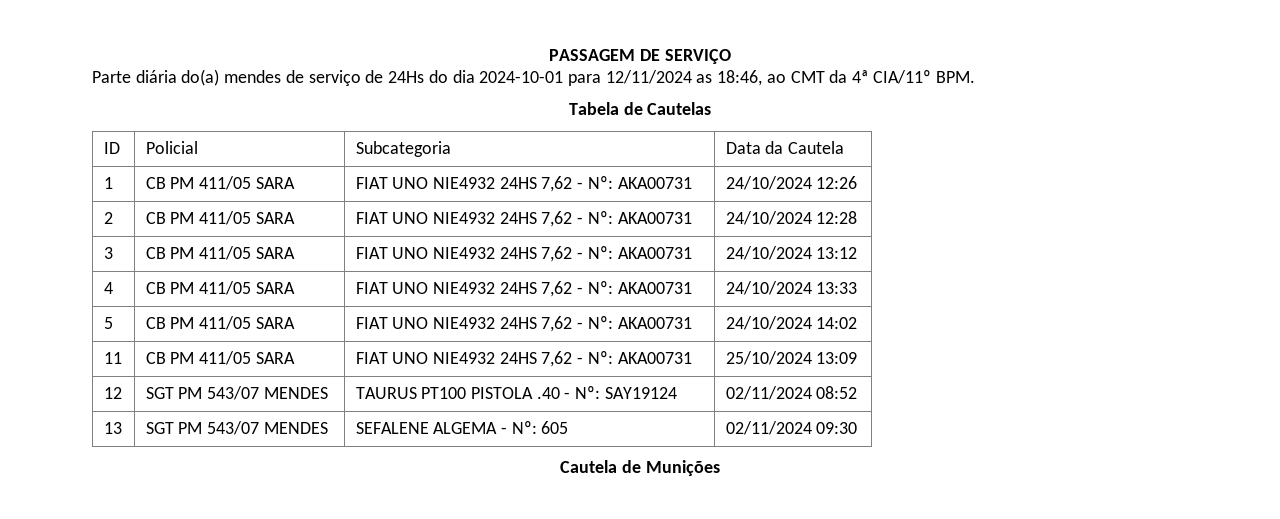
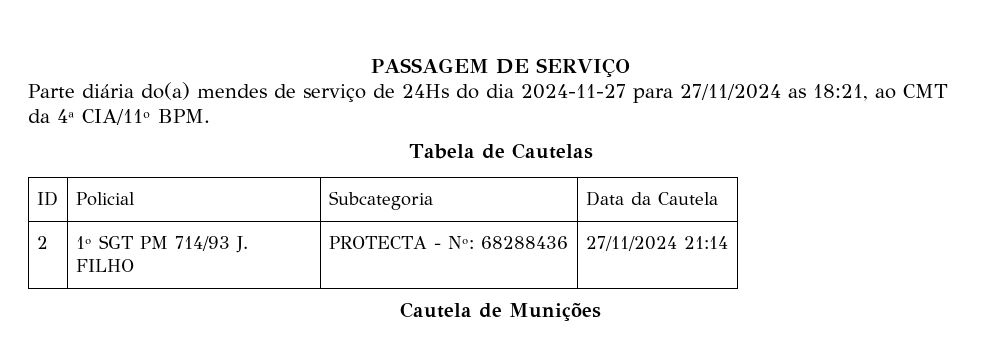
[479,70,763,86] 2024-10-01 para 12/11/2024 as 18:46, -> [520,84,868,103] 2024-11-27 para 27/11/2024 as 18:21,
[103,177,113,189] [145,176,295,190] [355,176,692,192] [725,176,858,190] [103,212,113,224] [145,211,295,225] [355,211,692,227] [725,211,858,225] [103,247,113,259] [145,246,295,260] [355,246,692,262] [725,246,858,260] [103,282,113,294] [145,281,295,295] [355,281,692,297] [725,281,858,295] [103,317,113,329] [145,316,295,330] [355,316,692,332] [725,316,858,330] [103,352,122,364] [145,351,295,365] [355,351,692,367] [725,351,858,365] [103,387,122,399] [145,386,328,400] [355,386,677,399] [725,386,858,400] [103,422,122,434] [145,421,328,435] [355,421,569,434] [725,421,858,435] 1 | CB PM 411/05 SARA | FIAT UNO NIE4932 24HS 7,62 - Nº: AKA00731 | 24/10/2024 12:26 // 2 | CB PM 411/05 SARA | FIAT UNO NIE4932 24HS 7,62 - Nº: AKA00731 | 24/10/2024 12:28 // 3 | CB PM 411/05 SARA | FIAT UNO NIE4932 24HS 7,62 - Nº: AKA00731 | 24/10/2024 13:12 // 4 | CB PM 411/05 SARA | FIAT UNO NIE4932 24HS 7,62 - Nº: AKA00731 | 24/10/2024 13:33 // 5 | CB PM 411/05 SARA | FIAT UNO NIE4932 24HS 7,62 - Nº: AKA00731 | 24/10/2024 14:02 // 11 | CB PM 411/05 SARA | FIAT UNO NIE4932 24HS 7,62 - Nº: AKA00731 | 25/10/2024 13:09 // 12 | SGT PM 543/07 MENDES | TAURUS PT100 PISTOLA .40 - Nº: SAY19124 | 02/11/2024 08:52 // 13 | SGT PM 543/07 MENDES | SEFALENE ALGEMA - Nº: 605 | 02/11/2024 09:30 -> [36,236,48,249] [75,235,248,253] [75,259,134,272] [328,236,568,249] [585,236,728,251] 2 | 1º SGT PM 714/93 J. FILHO | PROTECTA - Nº: 68288436 | 27/11/2024 21:14

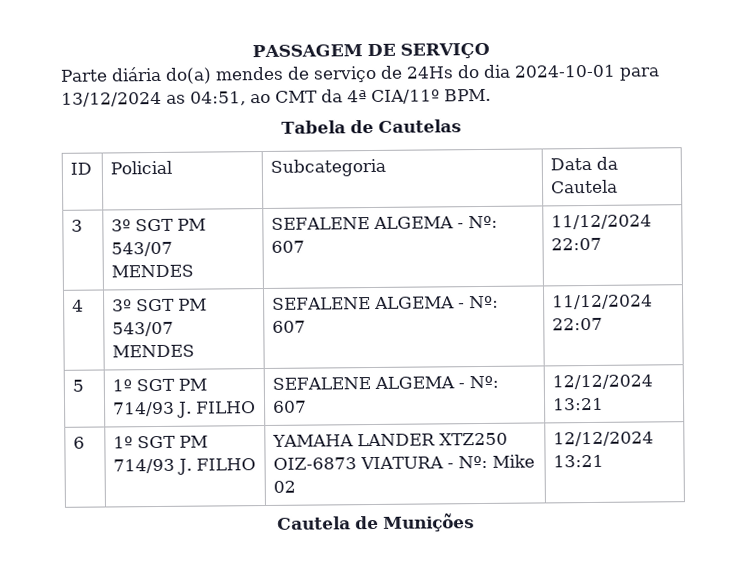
[520,84,868,103] 2024-11-27 para 27/11/2024 as 18:21, -> [514,64,660,81] [61,91,246,107] 2024-10-01 para 13/12/2024 as 04:51,
[36,236,48,249] [75,235,248,253] [75,259,134,272] [328,236,568,249] [585,236,728,251] 2 | 1º SGT PM 714/93 J. FILHO | PROTECTA - Nº: 68288436 | 27/11/2024 21:14 -> [71,219,84,232] [111,218,207,232] [111,241,174,257] [111,264,195,278] [271,215,499,230] [271,240,306,253] [551,214,653,230] [551,237,603,251] [72,299,85,312] [112,298,208,312] [112,321,175,337] [112,344,196,358] [272,295,500,310] [272,320,307,333] [552,294,654,310] [552,317,604,331] [72,379,85,392] [112,378,208,392] [113,401,257,418] [272,375,500,390] [273,400,308,413] [552,374,654,390] [552,397,605,411] [73,436,86,449] [113,435,209,449] [113,458,257,475] [272,432,509,447] [273,454,536,470] [273,480,297,493] [553,431,655,447] [553,454,605,468] 3 | 3º SGT PM 543/07 MENDES | SEFALENE ALGEMA - Nº: 607 | 11/12/2024 22:07 // 4 | 3º SGT PM 543/07 MENDES | SEFALENE ALGEMA - Nº: 607 | 11/12/2024 22:07 // 5 | 1º SGT PM 714/93 J. FILHO | SEFALENE ALGEMA - Nº: 607 | 12/12/2024 13:21 // 6 | 1º SGT PM 714/93 J. FILHO | YAMAHA LANDER XTZ250 OIZ-6873 VIATURA - Nº: Mike 02 | 12/12/2024 13:21

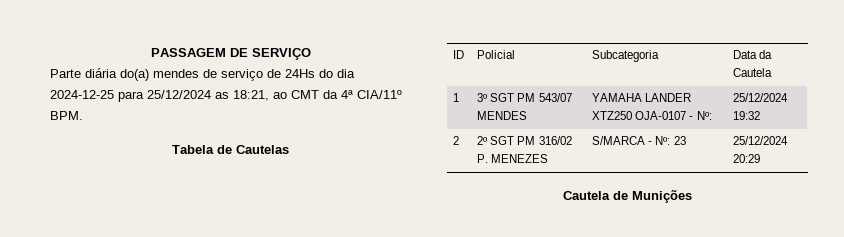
[514,64,660,81] [61,91,246,107] 2024-10-01 para 13/12/2024 as 04:51, -> [50,90,269,102] 2024-12-25 para 25/12/2024 as 18:21,
[71,219,84,232] [111,218,207,232] [111,241,174,257] [111,264,195,278] [271,215,499,230] [271,240,306,253] [551,214,653,230] [551,237,603,251] [72,299,85,312] [112,298,208,312] [112,321,175,337] [112,344,196,358] [272,295,500,310] [272,320,307,333] [552,294,654,310] [552,317,604,331] [72,379,85,392] [112,378,208,392] [113,401,257,418] [272,375,500,390] [273,400,308,413] [552,374,654,390] [552,397,605,411] [73,436,86,449] [113,435,209,449] [113,458,257,475] 3 | 3º SGT PM 543/07 MENDES | SEFALENE ALGEMA - Nº: 607 | 11/12/2024 22:07 // 4 | 3º SGT PM 543/07 MENDES | SEFALENE ALGEMA - Nº: 607 | 11/12/2024 22:07 // 5 | 1º SGT PM 714/93 J. FILHO | SEFALENE ALGEMA - Nº: 607 | 12/12/2024 13:21 // 6 | 1º SGT PM 714/93 J. FILHO -> [453,93,460,102] [477,93,572,102] [477,111,528,120] 1 | 3º SGT PM 543/07 MENDES
[273,454,536,470] [273,480,297,493] [553,431,655,447] [553,454,605,468] OIZ-6873 VIATURA - Nº: Mike 02 | 12/12/2024 13:21 -> [635,111,712,120] [733,93,789,102] [733,111,761,120] [453,136,460,145] [477,136,572,145] [477,154,549,163] [592,136,686,145] [733,136,789,145] [733,154,761,163] OJA-0107 - Nº: | 25/12/2024 19:32 // 2 | 2º SGT PM 316/02 P. MENEZES | S/MARCA - Nº: 23 | 25/12/2024 20:29

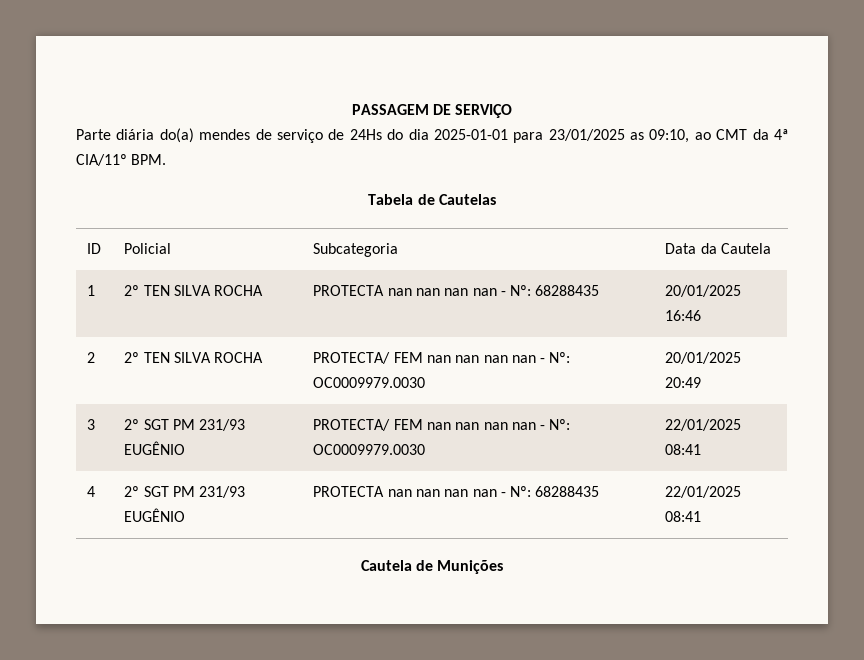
[50,90,269,102] 2024-12-25 para 25/12/2024 as 18:21, -> [433,129,690,143] 2025-01-01 para 23/01/2025 as 09:10,
[477,93,572,102] [477,111,528,120] [592,93,692,102] [592,111,712,120] [733,93,789,102] [733,111,761,120] [453,136,460,145] [477,136,572,145] [477,154,549,163] [592,136,686,145] [733,136,789,145] [733,154,761,163] 3º SGT PM 543/07 MENDES | YAMAHA LANDER XTZ250 OJA-0107 - Nº: | 25/12/2024 19:32 // 2 | 2º SGT PM 316/02 P. MENEZES | S/MARCA - Nº: 23 | 25/12/2024 20:29 -> [124,285,264,296] [313,285,600,296] [665,285,742,297] [665,310,702,321] [87,352,96,363] [124,352,264,363] [313,352,571,364] [313,377,426,388] [665,352,742,364] [665,377,702,388] [87,419,96,430] [124,419,246,431] [124,441,186,455] [313,419,571,431] [313,444,426,455] [665,419,742,431] [665,444,702,455] [87,486,96,497] [124,486,246,498] [124,508,186,522] [313,486,600,497] [665,486,742,498] [665,511,702,522] 2º TEN SILVA ROCHA | PROTECTA nan nan nan nan - Nº: 68288435 | 20/01/2025 16:46 // 2 | 2º TEN SILVA ROCHA | PROTECTA/ FEM nan nan nan nan - Nº: OC0009979.0030 | 20/01/2025 20:49 // 3 | 2º SGT PM 231/93 EUGÊNIO | PROTECTA/ FEM nan nan nan nan - Nº: OC0009979.0030 | 22/01/2025 08:41 // 4 | 2º SGT PM 231/93 EUGÊNIO | PROTECTA nan nan nan nan - Nº: 68288435 | 22/01/2025 08:41

